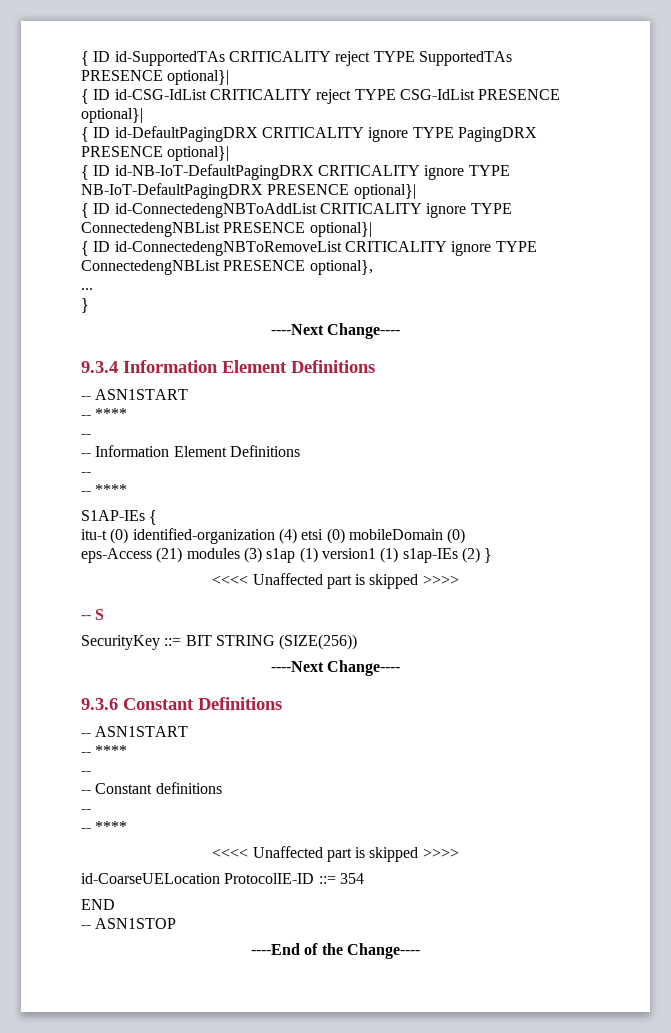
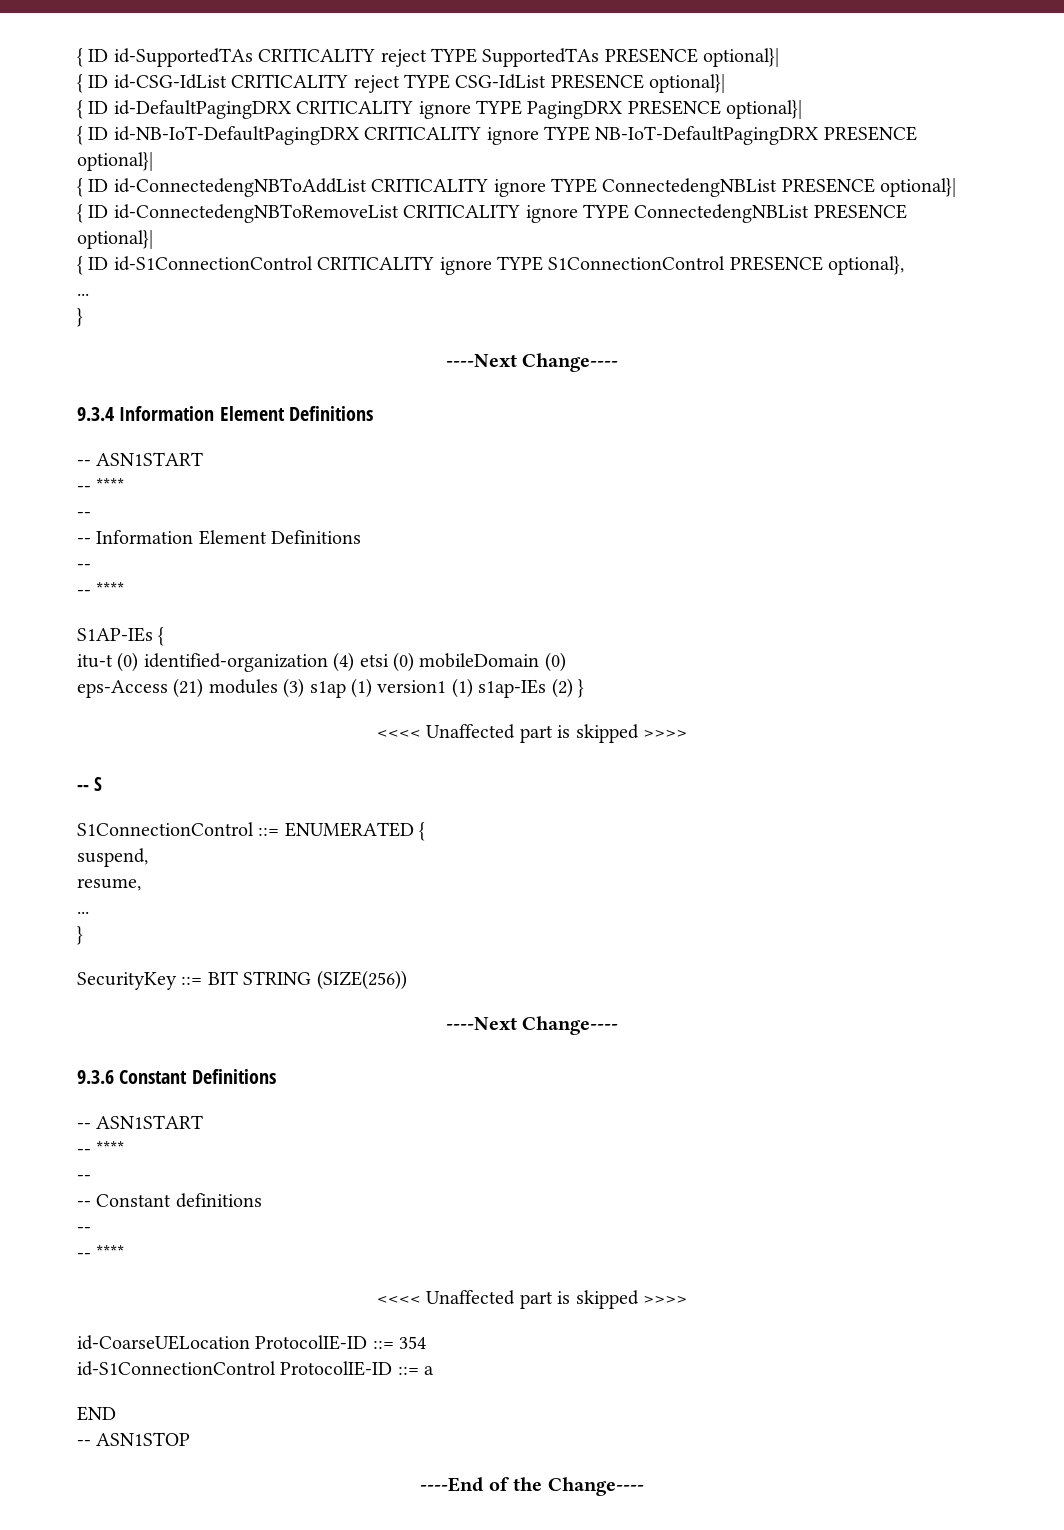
(306, 265) none -> [77,230,153,249] [77,256,823,275] optional}| // { ID id-S1ConnectionControl CRITICALITY ignore TYPE S1ConnectionControl PRESENCE
(105, 614) none -> [77,822,426,841] [77,848,148,867] [77,878,141,891] [77,911,89,914] [77,926,83,945] // S1ConnectionControl ::= ENUMERATED { // suspend, // resume, // ... // }
(364, 878) none -> [77,1361,435,1376] // id-S1ConnectionControl ProtocolIE-ID ::= a

